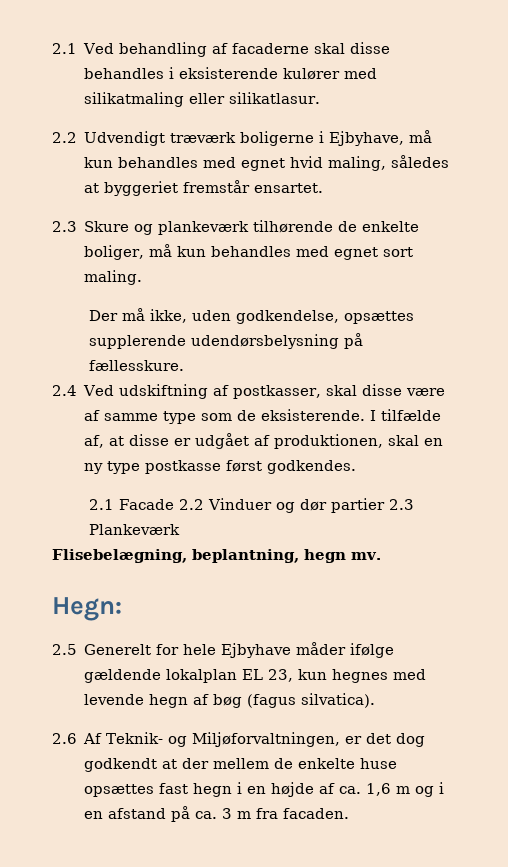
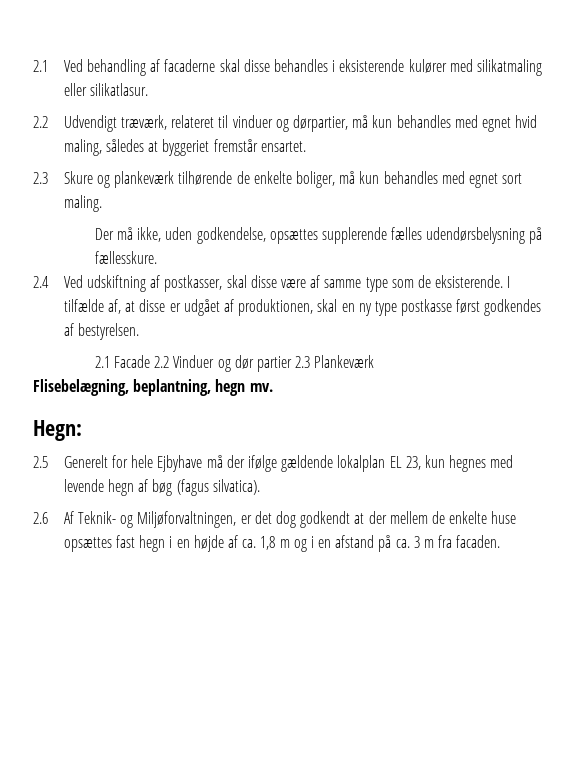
[170,131,405,146] træværk boligerne i Ejbyhave, -> [121,115,349,132] træværk, relateret til vinduer og dørpartier,
(187, 342) none -> [391,227,423,240] fælles
[267,460,357,474] godkendes. -> [484,299,542,316] [63,323,140,340] godkendes af bestyrelsen.
[296,642,347,655] måder -> [206,455,245,468] må der
[366,783,392,796] 1,6 -> [260,536,276,550] 1,8

